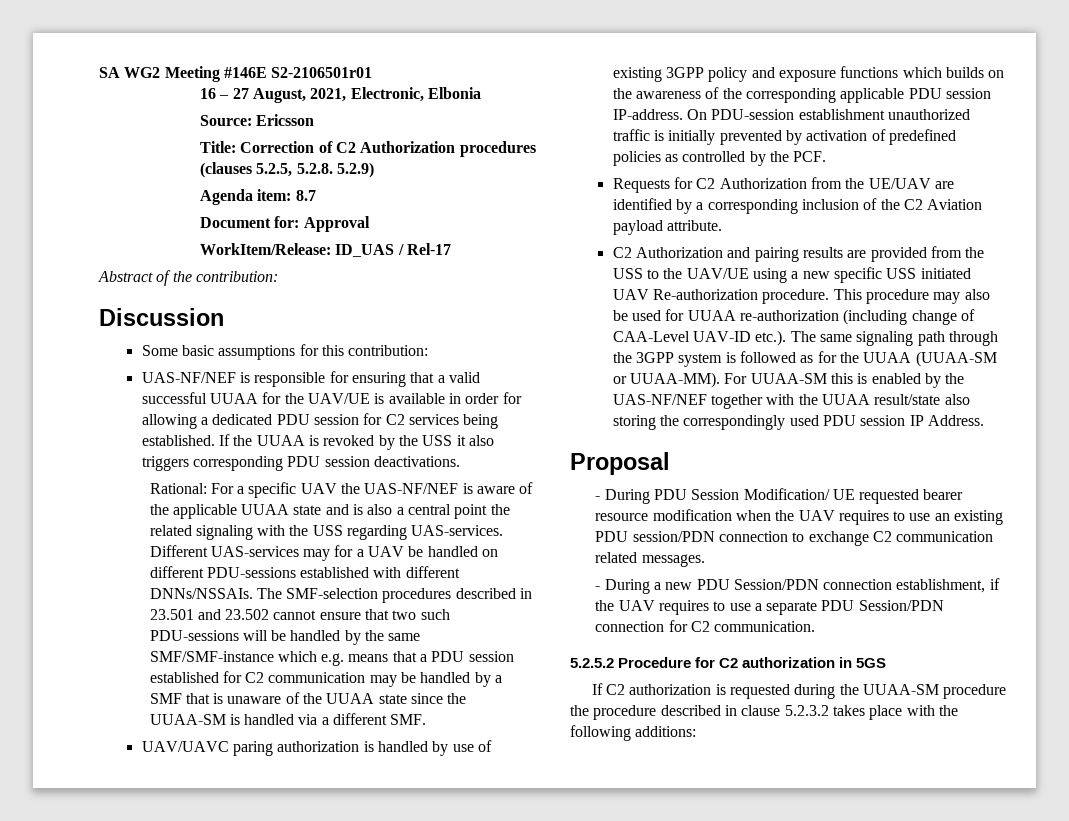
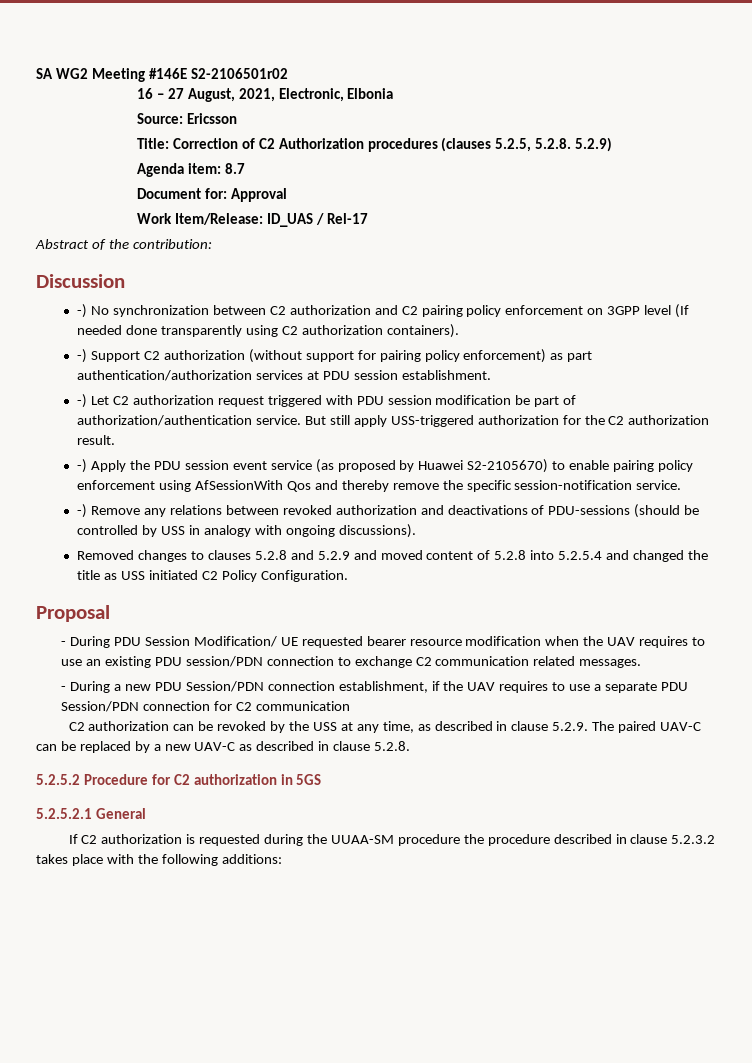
[271,67,373,78] S2-2106501r01 -> [190,68,288,79] S2-2106501r02
[200,243,332,255] WorkItem/Release: -> [136,213,263,225] Work Item/Release:
[141,344,429,360] [141,371,481,387] [141,392,522,404] [141,413,499,429] [141,434,495,450] [141,456,461,471] [149,482,534,498] [149,504,510,519] [149,525,504,540] [149,545,499,561] [149,566,460,578] [149,588,533,603] [149,609,450,620] [149,630,421,645] [149,651,514,666] [149,671,503,687] [149,692,467,704] [149,713,427,725] [141,740,493,756] [612,66,1005,82] [612,87,992,103] [612,109,971,120] [612,129,957,145] [612,151,827,166] [612,177,955,193] [612,198,983,214] [612,220,723,235] [612,246,985,262] [612,267,971,283] [612,289,990,304] [612,309,976,325] [612,330,999,346] [612,351,997,367] [612,372,965,388] [612,394,970,409] [612,415,985,430] Some basic assumptions for this contribution: // UAS-NF/NEF is responsible for ensuring that a valid successful UUAA for the UAV/UE is available in order for allowing a dedicated PDU session for C2 services being established. If the UUAA is revoked by the USS it also triggers corresponding PDU session deactivations. // Rational: For a specific UAV the UAS-NF/NEF is aware of the applicable UUAA state and is also a central point the related signaling with the USS regarding UAS-services. Different UAS-services may for a UAV be handled on different PDU-sessions established with different DNNs/NSSAIs. The SMF-selection procedures described in 23.501 and 23.502 cannot ensure that two such PDU-sessions will be handled by the same SMF/SMF-instance which e.g. means that a PDU session established for C2 communication may be handled by a SMF that is unaware of the UUAA state since the UUAA-SM is handled via a different SMF. // UAV/UAVC paring authorization is handled by use of existing 3GPP policy and exposure functions which builds on the awareness of the corresponding applicable PDU session IP-address. On PDU-session establishment unauthorized traffic is initially prevented by activation of predefined policies as controlled by the PCF. // Requests for C2 Authorization from the UE/UAV are identified by a corresponding inclusion of the C2 Aviation payload attribute. // C2 Authorization and pairing results are provided from the USS to the UAV/UE using a new specific USS initiated UAV Re-authorization procedure. This procedure may also be used for UUAA re-authorization (including change of CAA-Level UAV-ID etc.). The same signaling path through the 3GPP system is followed as for the UUAA (UUAA-SM or UUAA-MM). For UUAA-SM this is enabled by the UAS-NF/NEF together with the UUAA result/state also storing the correspondingly used PDU session IP Address. -> [77,304,690,318] [77,324,459,338] [77,349,593,363] [77,370,491,381] [77,394,577,408] [77,415,710,427] [77,435,116,445] [77,459,693,473] [77,480,682,492] [77,504,700,518] [77,524,416,538] [77,550,708,562] [77,570,348,582] -) No synchronization between C2 authorization and C2 pairing policy enforcement on 3GPP level (If needed done transparently using C2 authorization containers). // -) Support C2 authorization (without support for pairing policy enforcement) as part authentication/authorization services at PDU session establishment. // -) Let C2 authorization request triggered with PDU session modification be part of authorization/authentication service. But still apply USS-triggered authorization for the C2 authorization result. // -) Apply the PDU session event service (as proposed by Huawei S2-2105670) to enable pairing policy enforcement using AfSessionWith Qos and thereby remove the specific session-notification service. // -) Remove any relations between revoked authorization and deactivations of PDU-sessions (should be controlled by USS in analogy with ongoing discussions). // Removed changes to clauses 5.2.8 and 5.2.9 and moved content of 5.2.8 into 5.2.5.4 and changed the title as USS initiated C2 Policy Configuration.
[714,621,816,632] communication. -> [255,701,350,711] [68,721,702,733] [36,741,411,753] communication // C2 authorization can be revoked by the USS at any time, as described in clause 5.2.9. The paired UAV-C can be replaced by a new UAV-C as described in clause 5.2.8.
(887, 663) none -> [36,808,146,819] // 5.2.5.2.1 General

